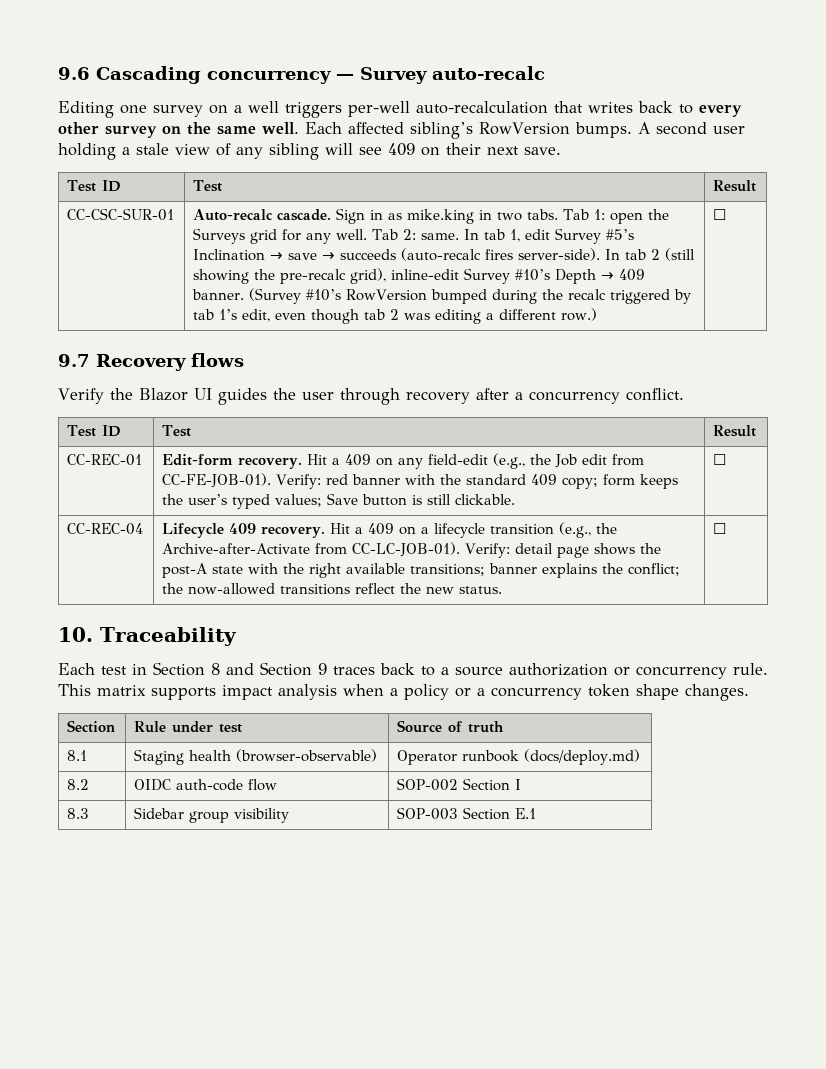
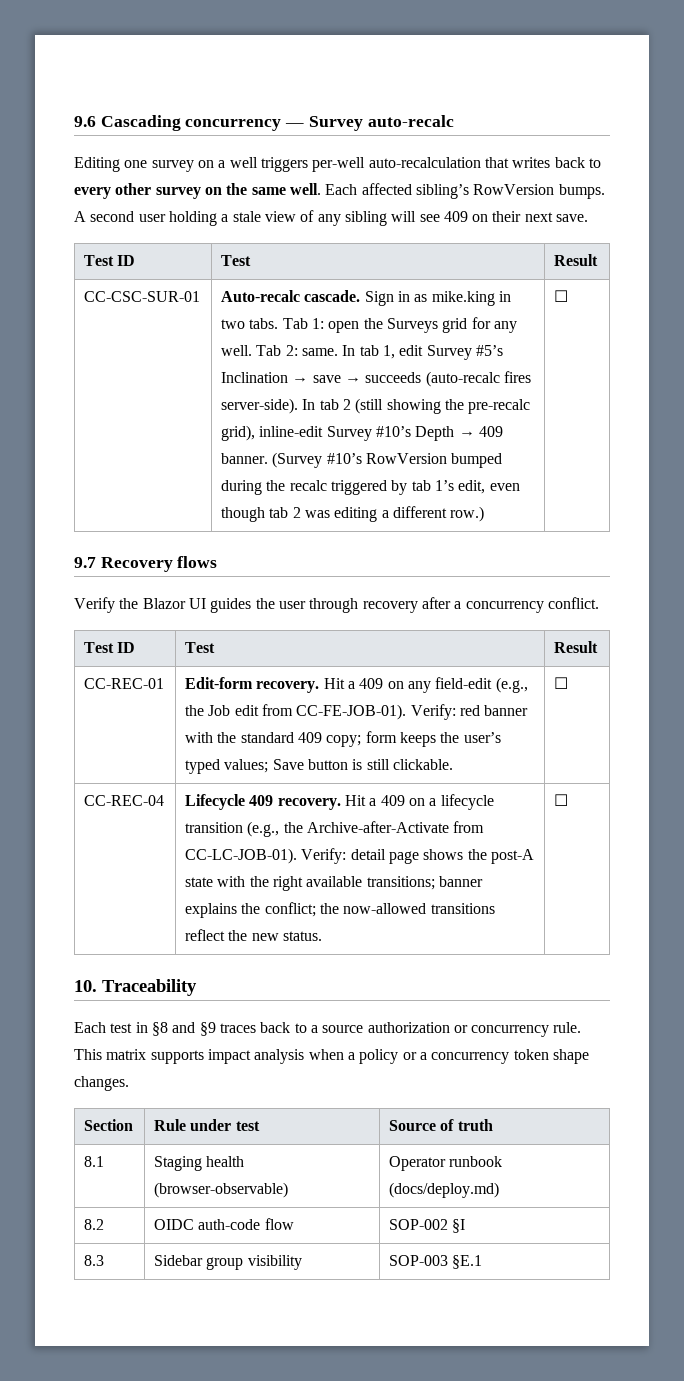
[153,662,327,676] Section 8 and Section 9 -> [151,1022,216,1036] §8 and §9
[463,778,522,791] Section I -> [452,1219,466,1233] §I
[463,807,537,820] Section E.1 -> [452,1255,483,1269] §E.1

